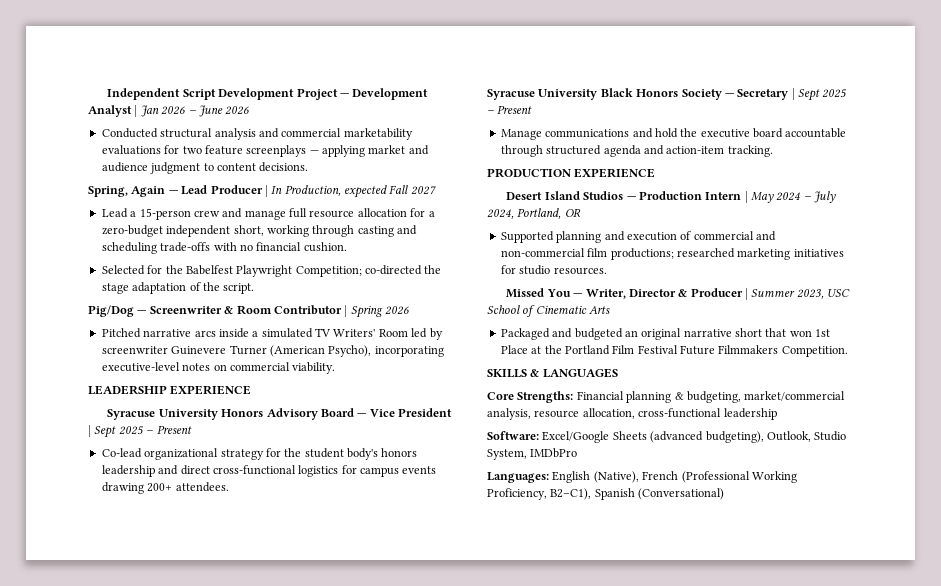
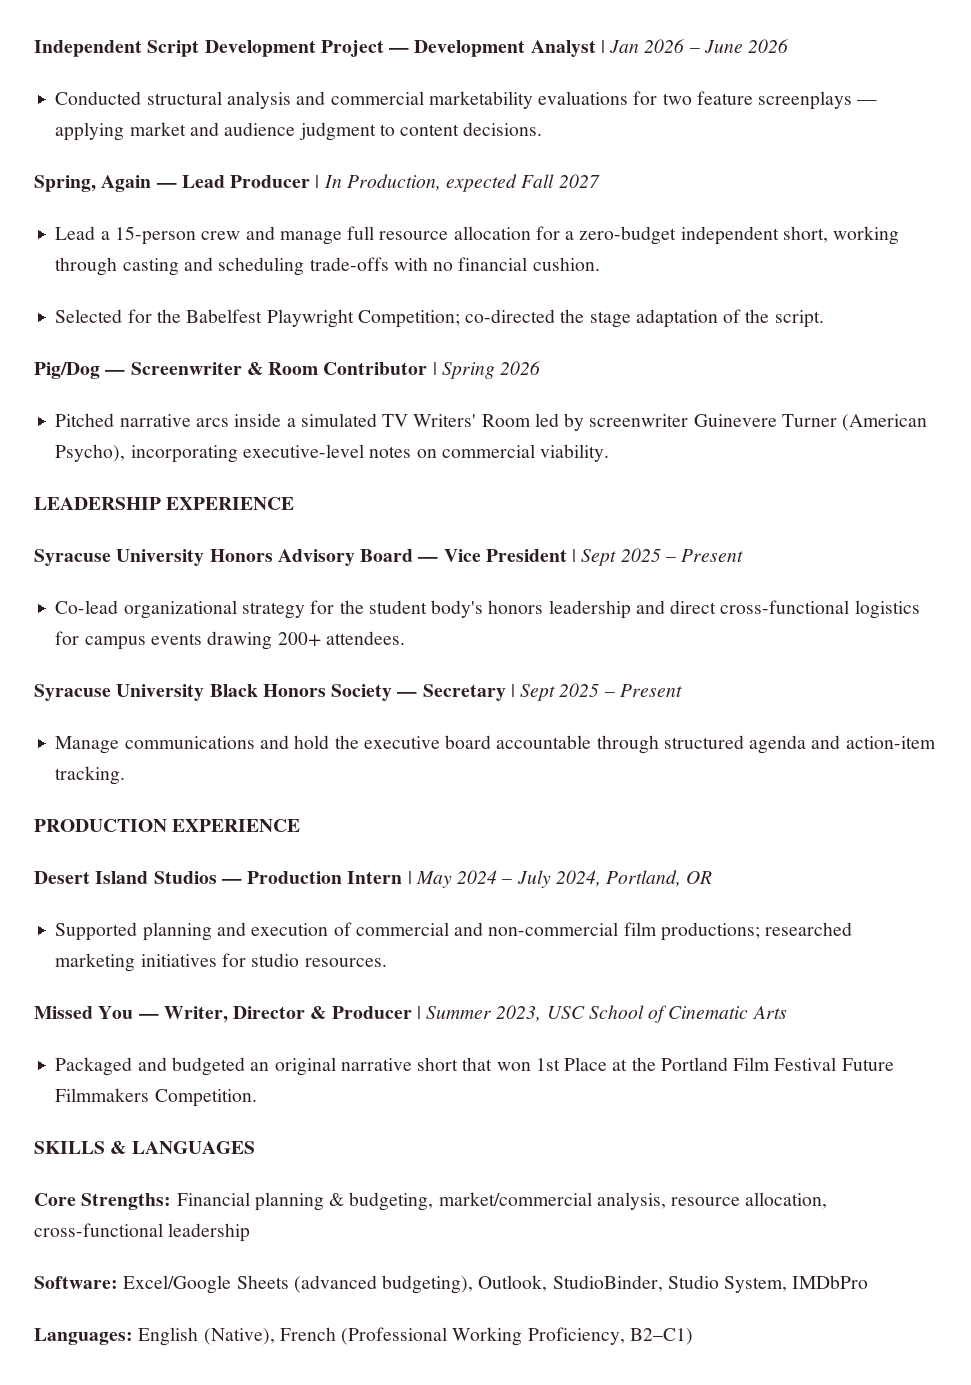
(811, 436) none -> [552,1275,663,1292] StudioBinder,
[550,488,725,500] B2–C1), Spanish (Conversational) -> [629,1328,693,1345] B2–C1)

